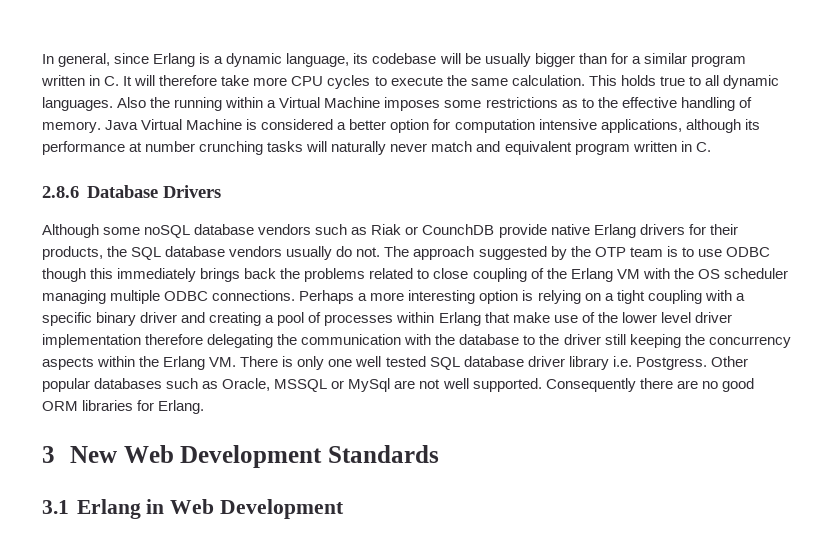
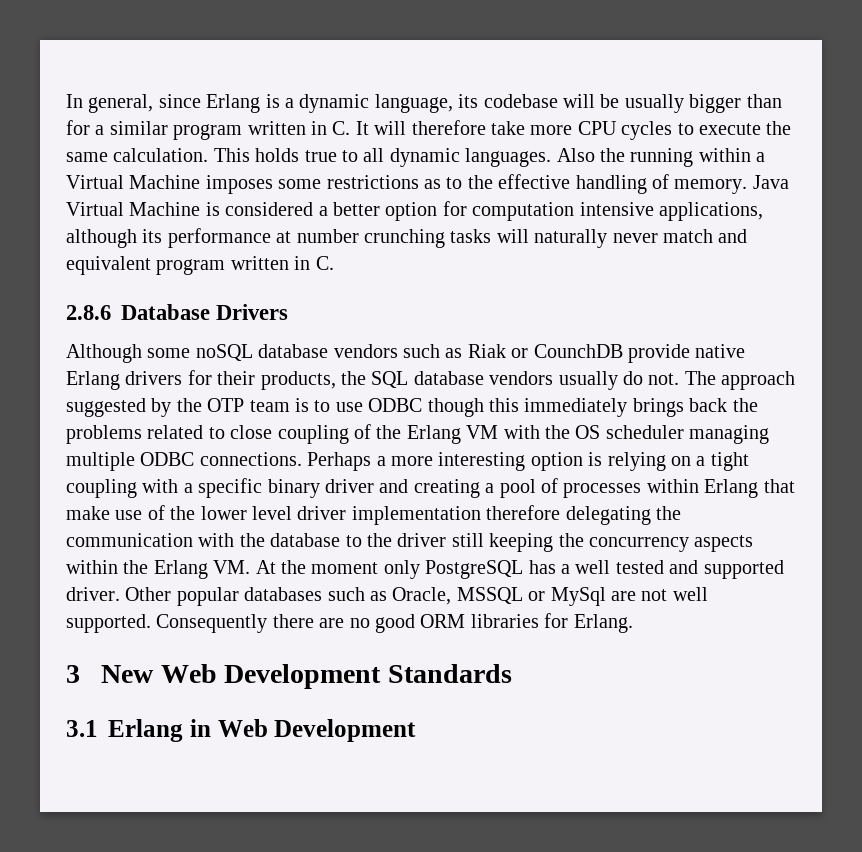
[240,356,707,370] There is only one well tested SQL database driver library i.e. Postgress. -> [255,560,784,579] [66,587,120,601] At the moment only PostgreSQL has a well tested and supported driver.

